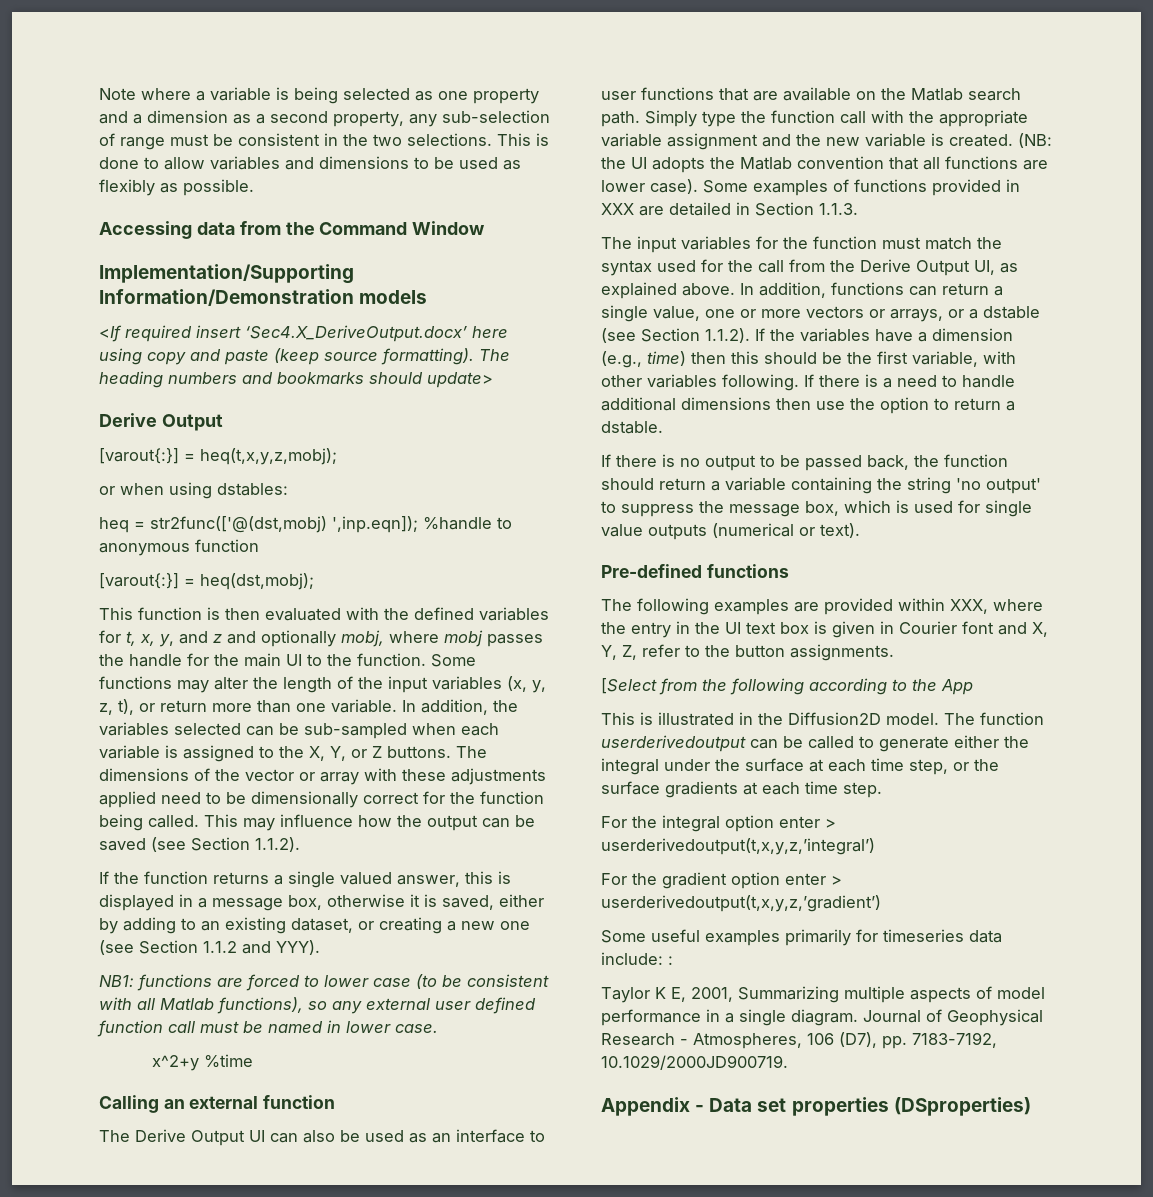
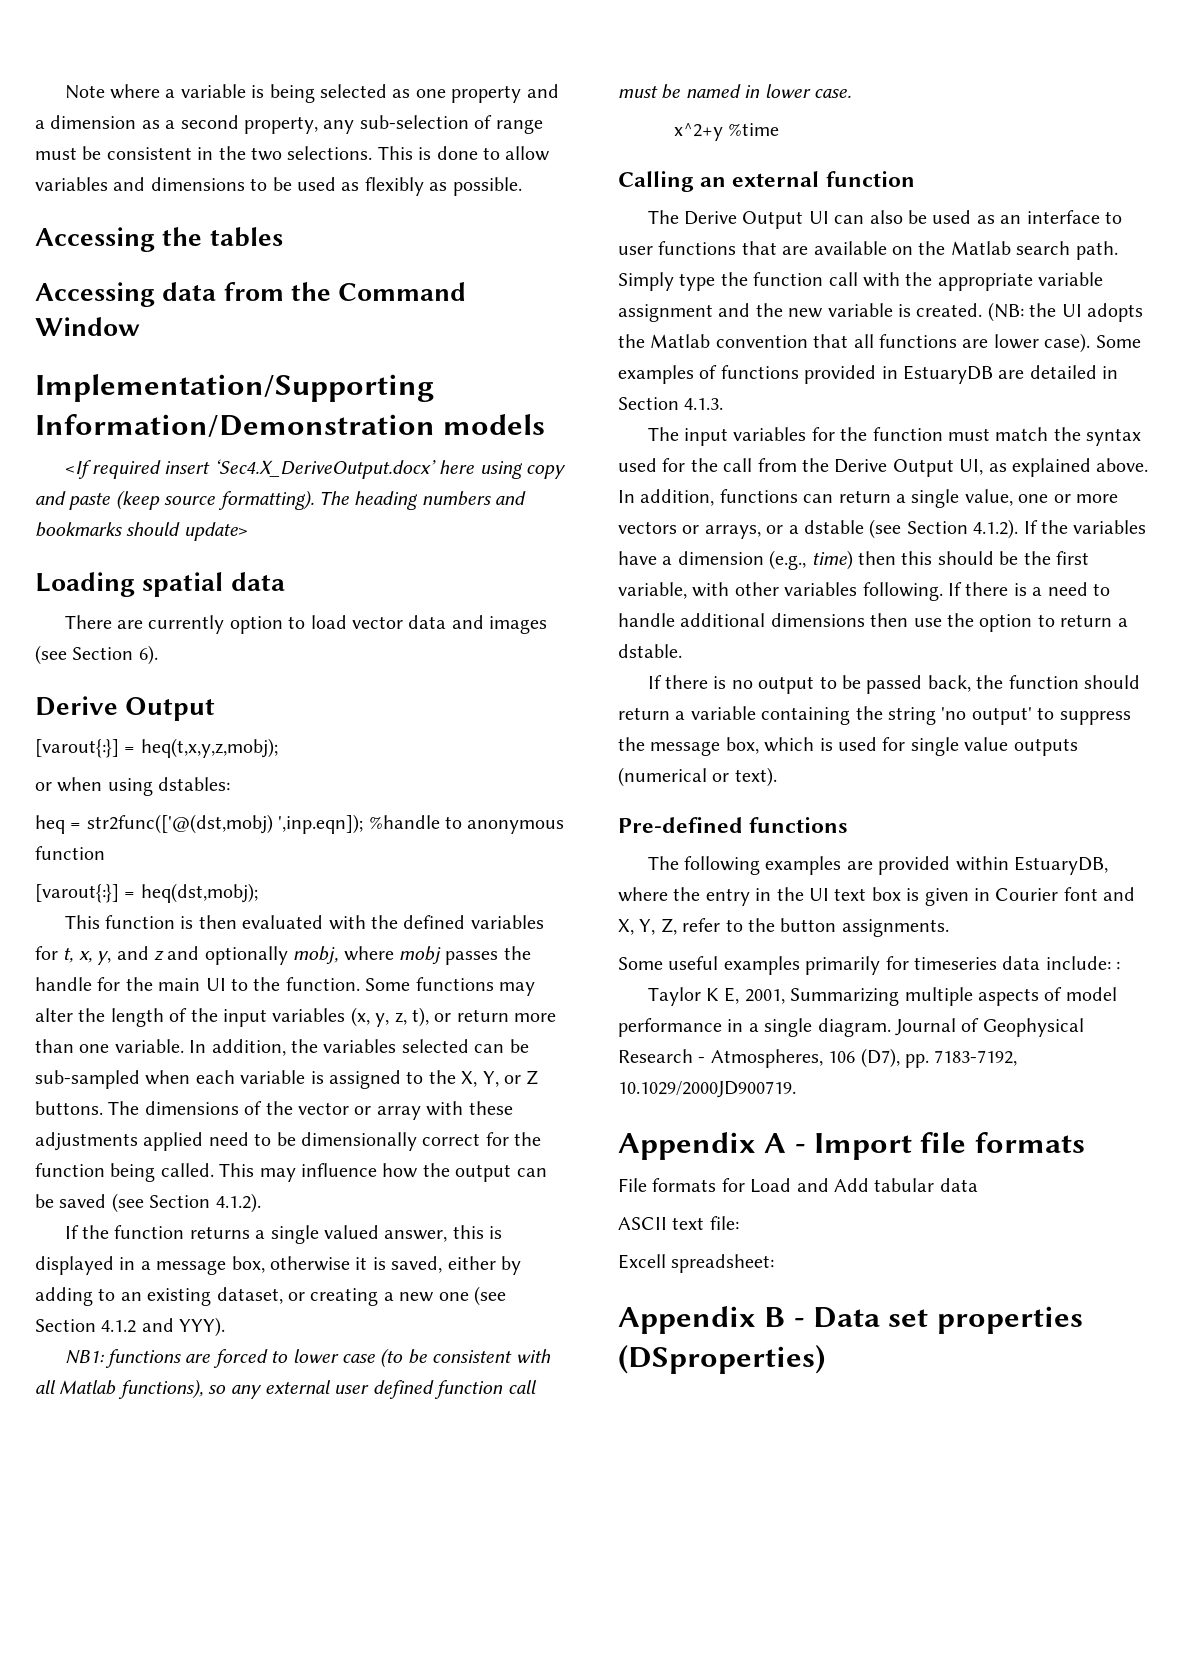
(254, 187) none -> [35,227,283,252] // Accessing the tables
(493, 380) none -> [35,572,285,597] [64,615,548,634] [35,645,158,665] // Loading spatial data // There are currently option to load vector data and images (see Section 6).
[255,837,300,852] 1.1.2). -> [215,1193,261,1213] 4.1.2).
[203,941,237,953] 1.1.2 -> [101,1320,137,1333] 4.1.2
[601,203,634,215] XXX -> [903,365,993,384] EstuaryDB
[819,203,858,215] 1.1.3. -> [684,398,724,410] 4.1.3.
[705,328,750,343] 1.1.2). -> [973,519,1019,539] 4.1.2).
[950,599,988,614] XXX, -> [1014,856,1109,875] EstuaryDB,
[601,678,973,695] [601,712,1044,726] [601,735,1029,752] [601,758,999,775] [601,781,882,798] [601,815,836,832] [601,838,875,855] [601,872,842,889] [601,895,881,912] // [Select from the following according to the App // This is illustrated in the Diffusion2D model. The function userderivedoutput can be called to generate either the integral under the surface at each time step, or the surface gradients at each time step. // For the integral option enter > userderivedoutput(t,x,y,z,’integral’) // For the gradient option enter > userderivedoutput(t,x,y,z,’gradient’) -> (949, 928) none
(690, 1106) none -> [764,1132,1085,1160] [618,1178,978,1193] [618,1216,739,1230] [618,1254,775,1273] [618,1306,786,1334] A - Import file formats // File formats for Load and Add tabular data // ASCII text file: // Excell spreadsheet: // Appendix B

